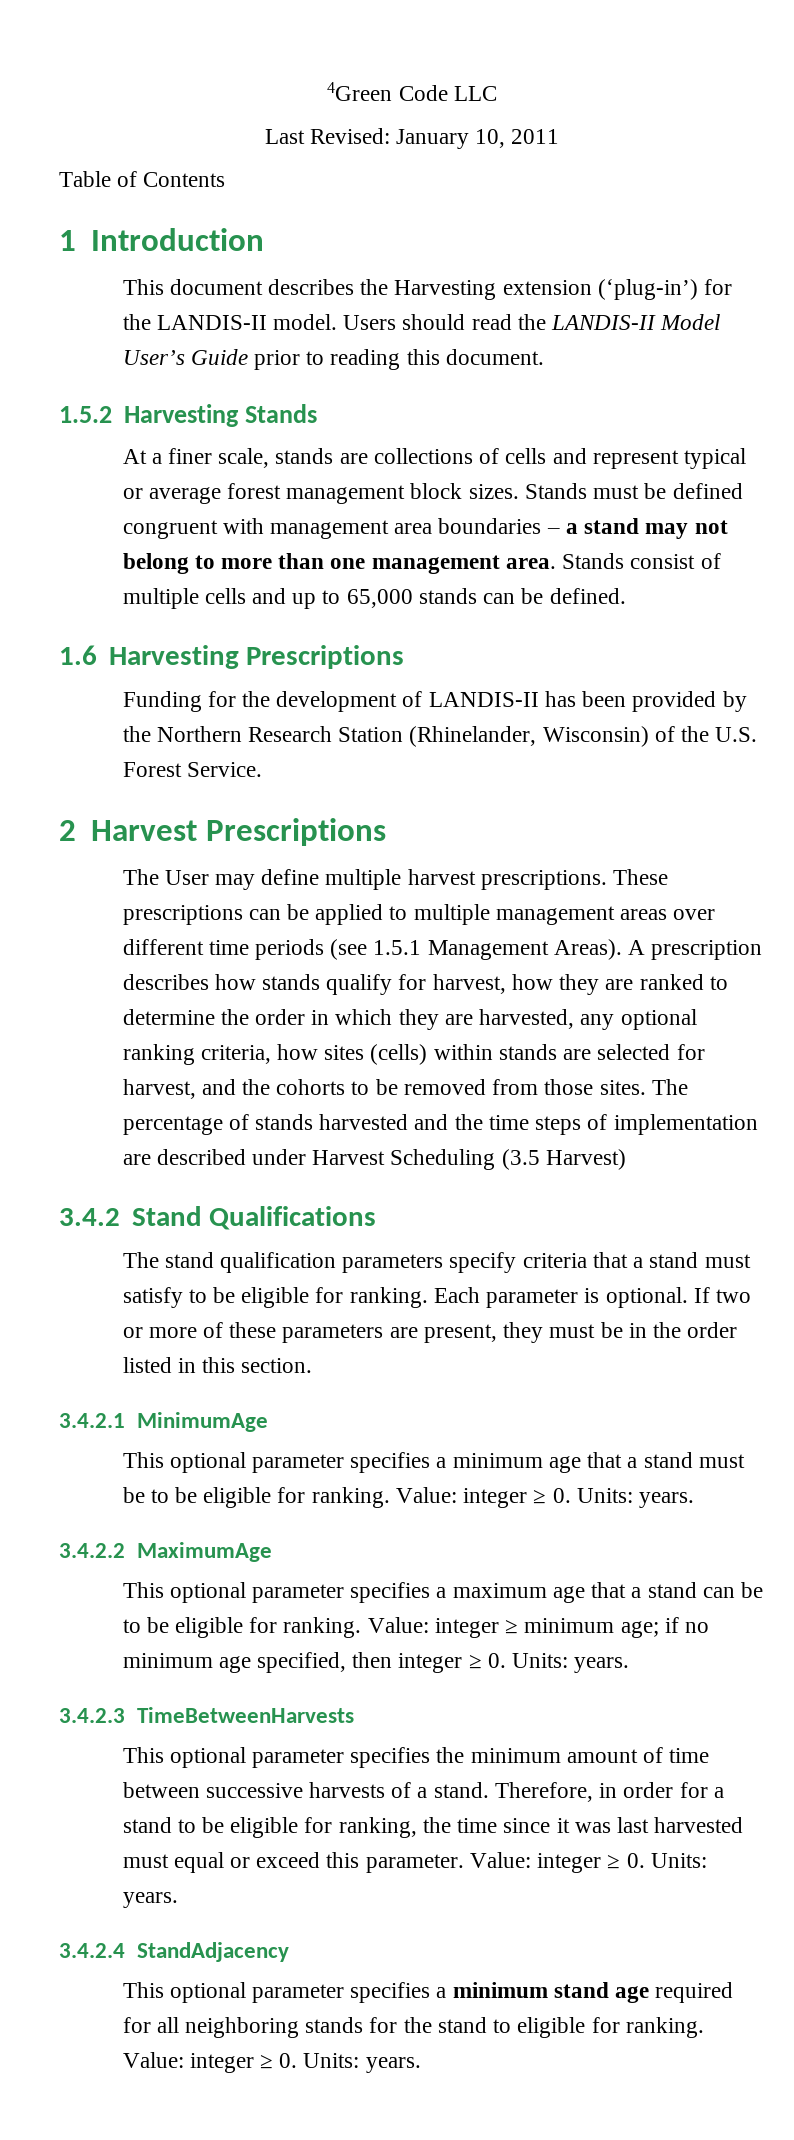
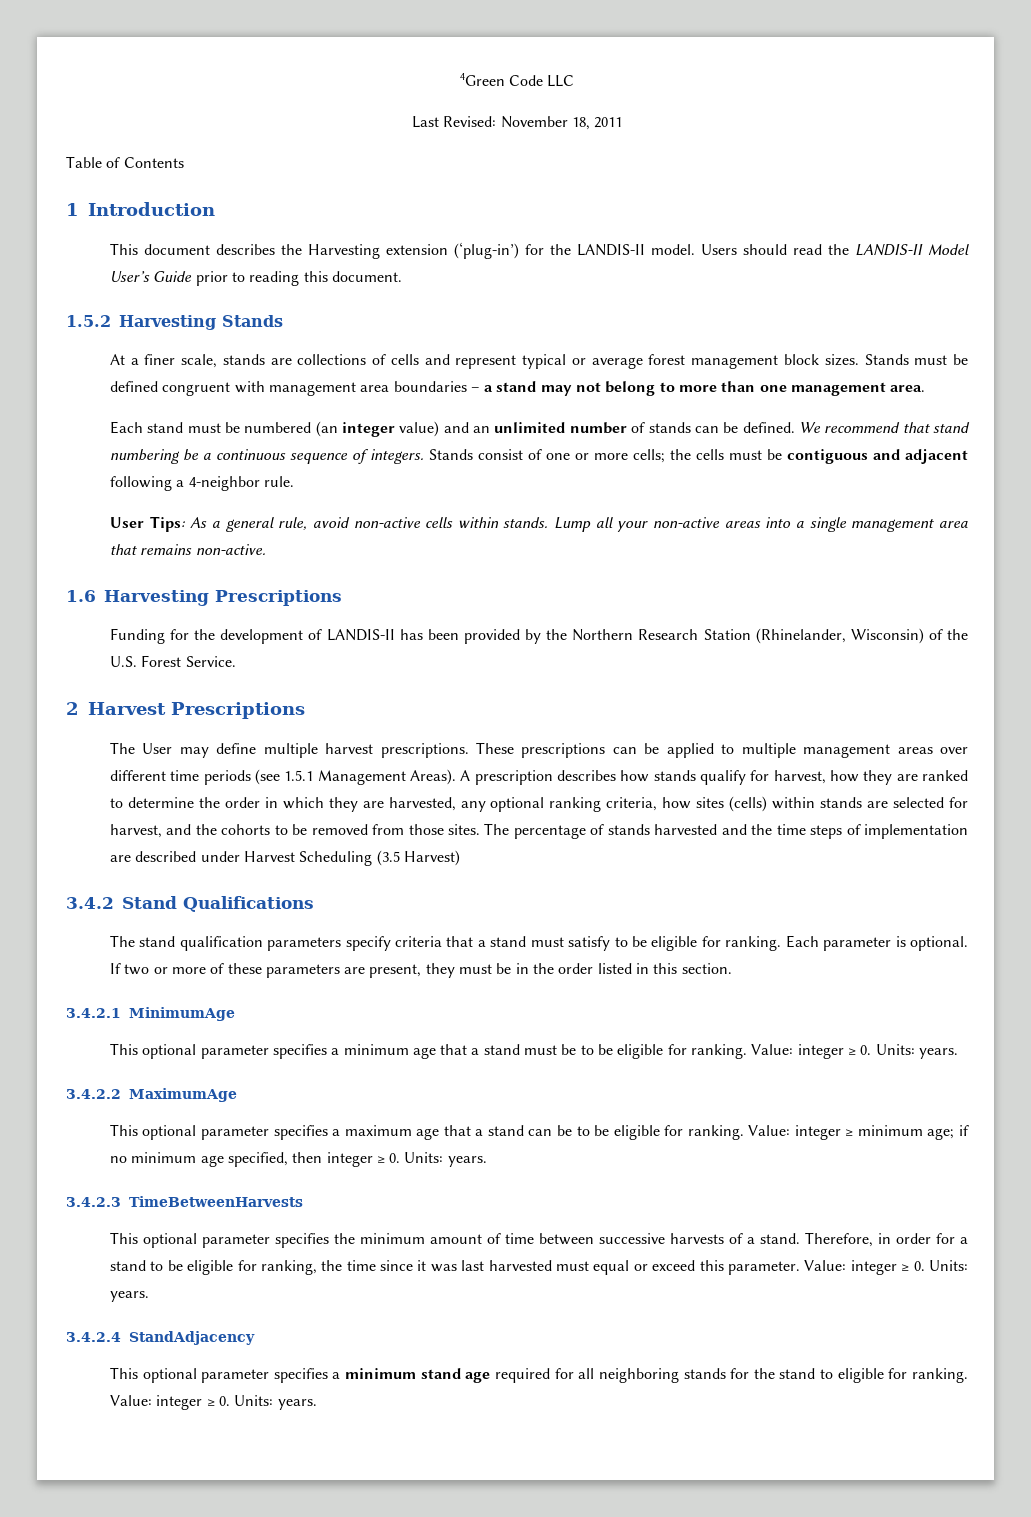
[395,129,506,149] January 10, -> [500,116,590,130] November 18,
[562,553,721,569] [122,588,626,609] Stands consist of multiple cells and up to 65,000 stands can be defined. -> [109,421,970,437] [109,449,968,464] [109,476,294,491] [109,516,969,532] [109,544,266,555] // Each stand must be numbered (an integer value) and an unlimited number of stands can be defined. We recommend that stand numbering be a continuous sequence of integers. Stands consist of one or more cells; the cells must be contiguous and adjacent following a 4-neighbor rule. // User Tips: As a general rule, avoid non-active cells within stands. Lump all your non-active areas into a single management area that remains non-active.

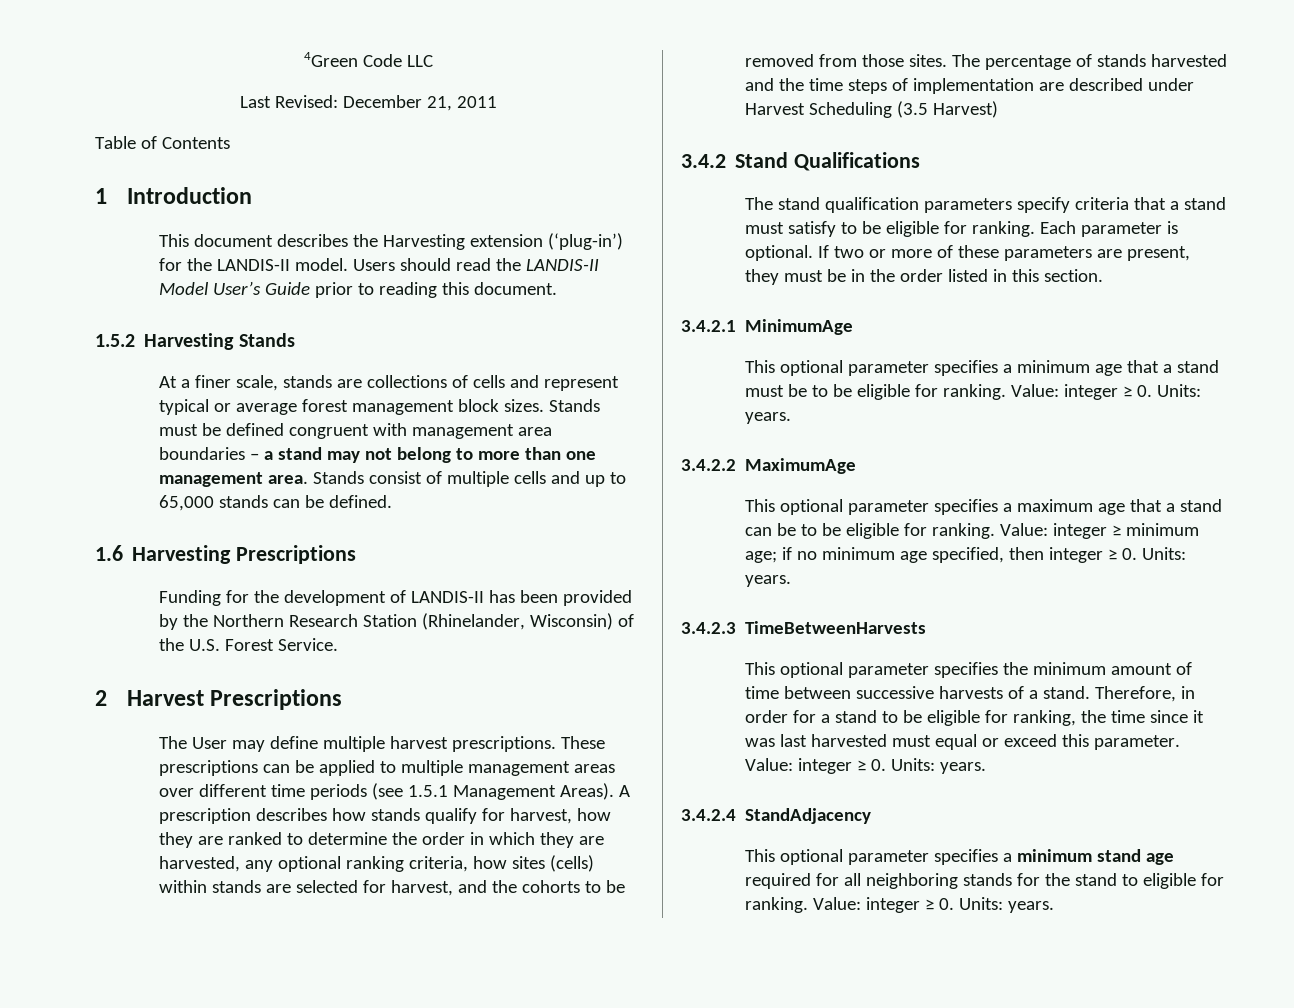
[500,116,590,130] November 18, -> [343,95,452,111] December 21,
[109,421,970,437] [109,449,968,464] [109,476,294,491] [109,516,969,532] [109,544,266,555] // Each stand must be numbered (an integer value) and an unlimited number of stands can be defined. We recommend that stand numbering be a continuous sequence of integers. Stands consist of one or more cells; the cells must be contiguous and adjacent following a 4-neighbor rule. // User Tips: As a general rule, avoid non-active cells within stands. Lump all your non-active areas into a single management area that remains non-active. -> [313,471,627,487] [159,495,393,511] Stands consist of multiple cells and up to 65,000 stands can be defined.

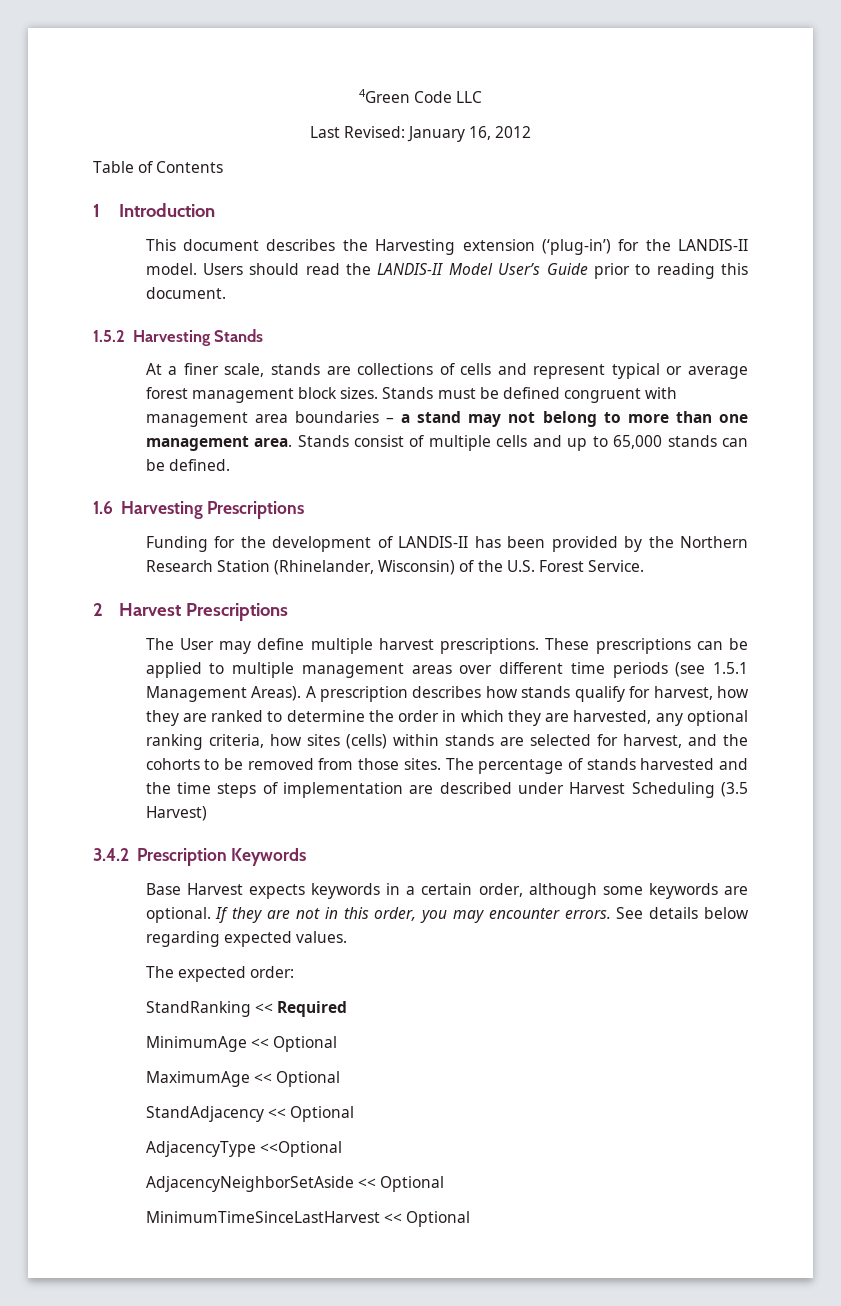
[343,95,497,111] December 21, 2011 -> [407,126,532,142] January 16, 2012
[735,152,921,171] [745,197,1227,213] [745,221,1179,237] [745,245,1191,261] [745,269,1104,285] [681,319,854,335] [745,360,1220,376] [745,384,1202,400] [745,412,792,424] [681,458,857,474] [745,499,1223,515] [745,523,1200,539] [745,547,1187,563] [745,575,792,587] [681,621,927,634] [745,662,1193,678] [745,686,1196,702] [745,710,1205,726] [745,734,1181,750] [745,758,987,774] [681,808,872,824] [745,849,1175,865] [745,873,1225,889] [745,897,1055,913] Stand Qualifications // The stand qualification parameters specify criteria that a stand must satisfy to be eligible for ranking. Each parameter is optional. If two or more of these parameters are present, they must be in the order listed in this section. // 3.4.2.1 MinimumAge // This optional parameter specifies a minimum age that a stand must be to be eligible for ranking. Value: integer ≥ 0. Units: years. // 3.4.2.2 MaximumAge // This optional parameter specifies a maximum age that a stand can be to be eligible for ranking. Value: integer ≥ minimum age; if no minimum age specified, then integer ≥ 0. Units: years. // 3.4.2.3 TimeBetweenHarvests // This optional parameter specifies the minimum amount of time between successive harvests of a stand. Therefore, in order for a stand to be eligible for ranking, the time since it was last harvested must equal or exceed this parameter. Value: integer ≥ 0. Units: years. // 3.4.2.4 StandAdjacency // This optional parameter specifies a minimum stand age required for all neighboring stands for the stand to eligible for ranking. Value: integer ≥ 0. Units: years. -> [136,848,307,866] [145,883,749,899] [145,907,750,923] [145,931,348,947] [145,966,295,982] [145,1001,348,1017] [145,1036,338,1052] [145,1071,341,1087] [145,1106,355,1122] [145,1141,342,1157] [145,1176,445,1192] [145,1211,471,1227] Prescription Keywords // Base Harvest expects keywords in a certain order, although some keywords are optional. If they are not in this order, you may encounter errors. See details below regarding expected values. // The expected order: // StandRanking << Required // MinimumAge << Optional // MaximumAge << Optional // StandAdjacency << Optional // AdjacencyType <<Optional // AdjacencyNeighborSetAside << Optional // MinimumTimeSinceLastHarvest << Optional

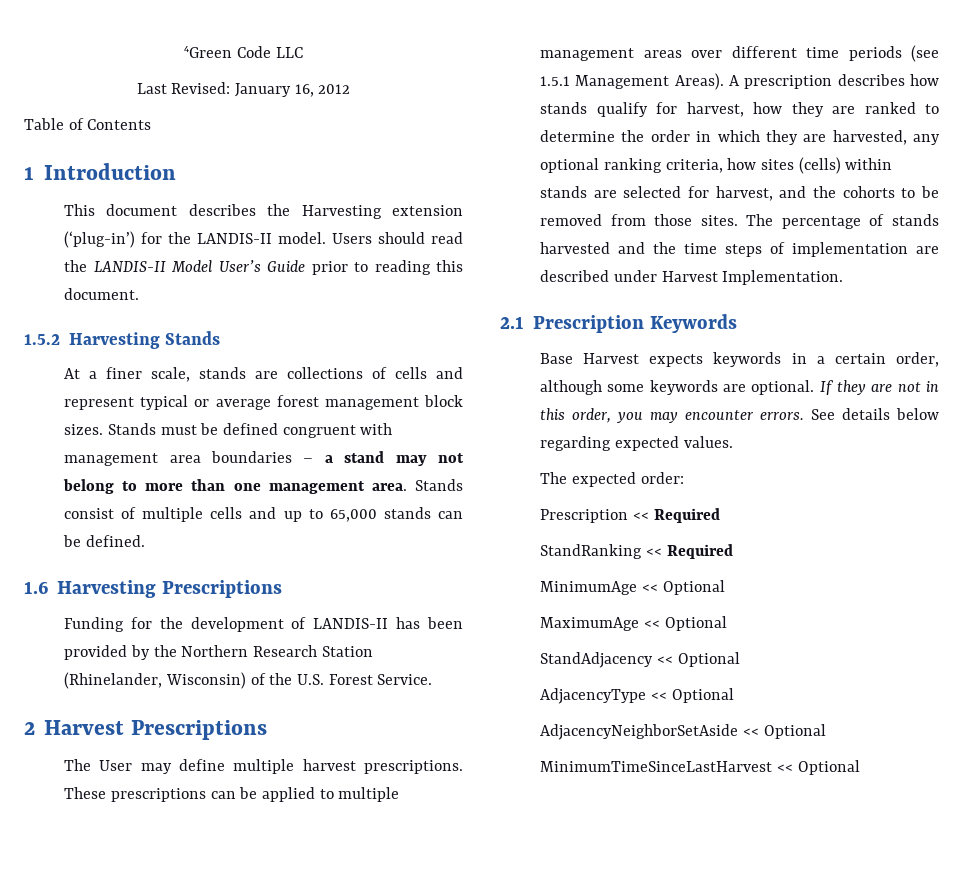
[631,782,748,798] [145,806,207,821] [93,848,129,861] Scheduling (3.5 Harvest) // 3.4.2 -> [722,270,844,285] [500,316,524,329] Implementation. // 2.1
(295, 972) none -> [540,508,720,523] // Prescription << Required
[259,1141,342,1157] <<Optional -> [650,688,734,703] << Optional

